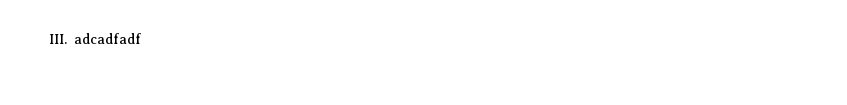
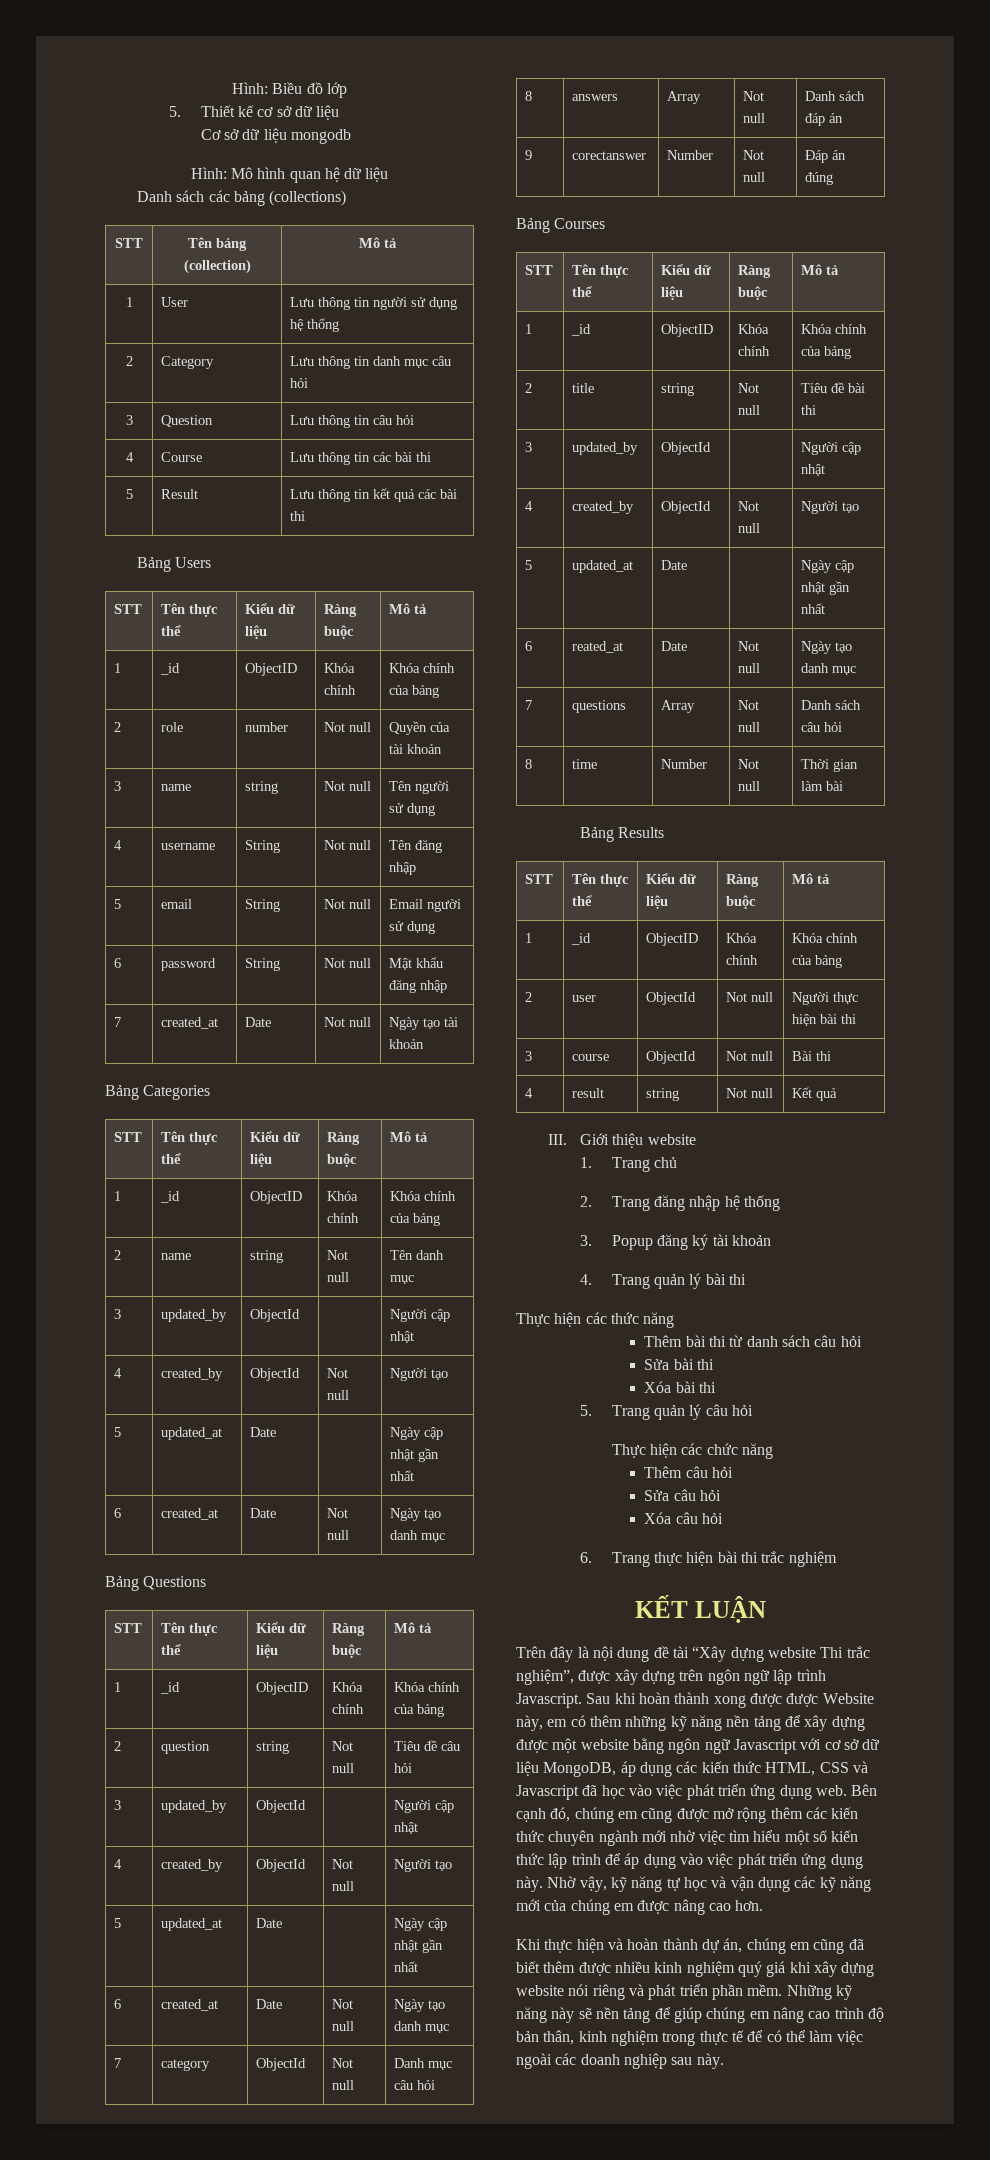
[49,33,142,44] III. adcadfadf -> [232,82,347,98] [168,105,340,120] [200,128,352,144] [190,167,389,183] [136,190,347,206] [115,238,143,248] [188,237,247,251] [183,259,251,274] [359,237,397,248] [125,297,133,307] [161,297,189,307] [290,297,458,310] [290,318,340,332] [125,356,133,366] [161,356,215,369] [290,356,452,369] [290,378,309,388] [125,415,133,425] [161,415,214,427] [290,415,415,428] [125,452,134,462] [161,452,203,462] [290,452,432,465] [125,489,133,499] [161,489,199,499] [290,488,458,502] [290,511,306,521] [136,557,212,572] [114,604,143,614] [161,603,219,617] [161,625,182,636] [245,603,296,614] [245,625,268,639] [324,604,358,617] [324,625,355,639] [389,603,428,614] [114,663,122,673] [160,663,181,675] [245,663,298,676] [324,663,356,673] [324,685,357,695] [389,663,456,673] [389,685,440,698] [114,722,122,732] [161,722,184,732] [245,722,289,732] [324,722,372,732] [389,721,451,735] [389,744,443,754] [114,781,122,791] [161,784,192,791] [245,781,279,794] [324,781,372,791] [389,781,450,794] [389,803,436,816] [114,840,123,850] [161,843,216,850] [245,840,281,853] [324,840,372,850] [389,839,443,853] [389,862,417,875] [114,899,122,909] [161,899,193,909] [245,899,281,912] [324,899,372,909] [389,899,462,912] [389,921,436,934] [114,958,122,968] [161,958,217,971] [245,958,281,971] [324,958,372,968] [389,957,444,970] [389,979,448,993] [114,1017,122,1027] [161,1017,219,1029] [245,1017,272,1027] [324,1017,372,1027] [389,1017,459,1030] [389,1039,425,1049] [105,1085,211,1100] [114,1132,143,1142] [161,1131,219,1145] [161,1153,182,1164] [250,1131,301,1142] [250,1153,273,1167] [327,1132,361,1145] [327,1153,358,1167] [390,1131,429,1142] [114,1191,122,1201] [160,1191,181,1203] [250,1191,303,1204] [327,1191,359,1201] [327,1213,360,1223] [390,1191,457,1201] [390,1213,441,1226] [114,1250,122,1260] [161,1253,192,1260] [250,1250,284,1263] [327,1250,349,1260] [327,1272,350,1282] [390,1250,445,1260] [390,1275,415,1284] [114,1309,122,1319] [161,1309,228,1322] [250,1309,301,1322] [390,1309,451,1322] [390,1331,415,1343] [114,1368,123,1378] [161,1368,224,1381] [250,1368,301,1381] [327,1368,349,1378] [327,1390,350,1400] [390,1368,449,1381] [114,1427,122,1437] [161,1427,223,1440] [250,1427,277,1437] [390,1427,444,1440] [390,1448,440,1462] [390,1470,415,1481] [114,1508,122,1518] [161,1508,219,1520] [250,1508,277,1518] [327,1508,349,1518] [327,1530,350,1540] [390,1508,442,1521] [390,1530,446,1542] [105,1576,207,1591] [114,1623,143,1633] [161,1622,219,1636] [161,1644,182,1655] [256,1622,307,1633] [256,1644,279,1658] [332,1623,366,1636] [332,1644,363,1658] [394,1622,433,1633] [114,1682,122,1692] [160,1682,181,1694] [256,1682,309,1695] [332,1682,364,1692] [332,1704,365,1714] [394,1682,461,1692] [394,1704,445,1717] [114,1741,122,1751] [161,1741,211,1754] [256,1741,290,1754] [332,1741,354,1751] [332,1763,355,1773] [394,1740,461,1751] [394,1763,413,1773] [114,1800,122,1810] [161,1800,228,1813] [256,1800,307,1813] [394,1800,455,1813] [394,1822,419,1834] [114,1859,123,1869] [161,1859,224,1872] [256,1859,307,1872] [332,1859,354,1869] [332,1881,355,1891] [394,1859,453,1872] [114,1918,122,1928] [161,1918,223,1931] [256,1918,283,1928] [394,1918,448,1931] [394,1939,444,1953] [394,1961,419,1972] [114,1999,122,2009] [161,1999,219,2011] [256,1999,283,2009] [332,1999,354,2009] [332,2021,355,2031] [394,1999,446,2012] [394,2021,450,2033] [114,2058,122,2068] [161,2059,211,2071] [256,2058,307,2071] [332,2058,354,2068] [332,2080,355,2090] [394,2058,453,2070] [394,2080,436,2090] [525,91,533,101] [572,94,619,101] [667,91,702,104] [743,91,765,101] [743,113,766,123] [805,91,866,101] [805,113,844,126] [525,150,533,160] [572,151,647,160] [667,150,714,160] [743,150,765,160] [743,172,766,182] [805,150,847,163] [805,172,834,185] [516,218,606,233] [525,265,554,275] [572,264,630,278] [572,286,593,297] [661,264,712,275] [661,286,684,300] [738,265,772,278] [738,286,769,300] [801,264,840,275] [525,324,533,334] [571,324,592,336] [661,324,714,337] [738,324,770,334] [738,346,771,356] [801,324,868,334] [801,346,852,359] [525,383,533,393] [572,383,595,393] [661,383,695,396] [738,383,760,393] [738,405,761,415] [801,382,866,393] [801,405,817,415] [525,442,533,452] [572,442,639,455] [661,442,712,455] [801,442,862,455] [801,464,826,476] [525,501,534,511] [572,501,635,514] [661,501,712,514] [738,501,760,511] [738,523,761,533] [801,501,860,514] [525,560,533,570] [572,560,634,573] [661,560,688,570] [801,560,855,573] [801,581,851,595] [801,603,826,614] [525,641,533,651] [572,641,624,653] [661,641,688,651] [738,641,760,651] [738,663,761,673] [801,641,853,654] [801,663,857,675] [525,700,533,710] [572,700,627,713] [661,700,696,713] [738,700,760,710] [738,722,761,732] [801,700,862,710] [801,722,843,732] [525,759,533,769] [572,759,598,769] [661,759,708,769] [738,759,760,769] [738,781,761,791] [801,759,859,772] [801,781,844,791] [579,827,665,842] [525,874,554,884] [572,873,630,887] [572,895,593,906] [646,873,697,884] [646,895,669,909] [726,874,760,887] [726,895,757,909] [792,873,831,884] [525,933,533,943] [571,933,592,945] [646,933,699,946] [726,933,758,943] [726,955,759,965] [792,933,859,943] [792,955,843,968] [525,992,533,1002] [572,995,597,1002] [646,992,697,1005] [726,992,774,1002] [792,992,859,1005] [792,1014,857,1026] [525,1051,533,1061] [572,1054,610,1061] [646,1051,697,1064] [726,1051,774,1061] [792,1051,832,1061] [525,1088,534,1098] [572,1088,605,1098] [646,1088,680,1101] [726,1088,774,1098] [792,1087,838,1101] [547,1133,696,1148] [579,1157,678,1172] [579,1195,781,1211] [579,1234,772,1250] [579,1273,747,1289] [516,1312,675,1328] [644,1335,862,1347] [644,1358,714,1370] [644,1381,716,1393] [579,1404,754,1420] [611,1443,774,1459] [644,1466,733,1478] [644,1489,721,1501] [644,1512,723,1524] [579,1551,837,1567] [635,1595,766,1623] [516,1646,870,1662] [516,1669,826,1685] [516,1692,874,1708] [516,1715,865,1731] [516,1738,881,1754] [516,1761,868,1777] [516,1784,878,1800] [516,1807,859,1823] [516,1830,859,1846] [516,1853,863,1869] [516,1876,871,1892] [516,1899,764,1915] [516,1938,864,1954] [516,1961,875,1977] [516,1984,852,2000] [516,2007,884,2023] [516,2030,863,2046] [516,2053,724,2069] Hình: Biều đồ lớp // 5. Thiết kế cơ sở dữ liệu // Cơ sở dữ liệu mongodb // Hình: Mô hình quan hệ dữ liệu // Danh sách các bảng (collections) // STT | Tên bảng (collection) | Mô tả // 1 | User | Lưu thông tin người sử dụng hệ thống // 2 | Category | Lưu thông tin danh mục câu hỏi // 3 | Question | Lưu thông tin câu hỏi // 4 | Course | Lưu thông tin các bài thi // 5 | Result | Lưu thông tin kết quả các bài thi // Bảng Users // STT | Tên thực thể | Kiểu dữ liệu | Ràng buộc | Mô tả // 1 | _id | ObjectID | Khóa chính | Khóa chính của bảng // 2 | role | number | Not null | Quyền của tài khoản // 3 | name | string | Not null | Tên người sử dụng // 4 | username | String | Not null | Tên đăng nhập // 5 | email | String | Not null | Email người sử dụng // 6 | password | String | Not null | Mật khẩu đăng nhập // 7 | created_at | Date | Not null | Ngày tạo tài khoản // Bảng Categories // STT | Tên thực thể | Kiểu dữ liệu | Ràng buộc | Mô tả // 1 | _id | ObjectID | Khóa chính | Khóa chính của bảng // 2 | name | string | Not null | Tên danh mục // 3 | updated_by | ObjectId | | Người cập nhật // 4 | created_by | ObjectId | Not null | Người tạo // 5 | updated_at | Date | | Ngày cập nhật gần nhất // 6 | created_at | Date | Not null | Ngày tạo danh mục // Bảng Questions // STT | Tên thực thể | Kiểu dữ liệu | Ràng buộc | Mô tả // 1 | _id | ObjectID | Khóa chính | Khóa chính của bảng // 2 | question | string | Not null | Tiêu đề câu hỏi // 3 | updated_by | ObjectId | | Người cập nhật // 4 | created_by | ObjectId | Not null | Người tạo // 5 | updated_at | Date | | Ngày cập nhật gần nhất // 6 | created_at | Date | Not null | Ngày tạo danh mục // 7 | category | ObjectId | Not null | Danh mục câu hỏi // 8 | answers | Array | Not null | Danh sách đáp án // 9 | corectanswer | Number | Not null | Đáp án đúng // Bảng Courses // STT | Tên thực thể | Kiểu dữ liệu | Ràng buộc | Mô tả // 1 | _id | ObjectID | Khóa chính | Khóa chính của bảng // 2 | title | string | Not null | Tiêu đề bài thi // 3 | updated_by | ObjectId | | Người cập nhật // 4 | created_by | ObjectId | Not null | Người tạo // 5 | updated_at | Date | | Ngày cập nhật gần nhất // 6 | reated_at | Date | Not null | Ngày tạo danh mục // 7 | questions | Array | Not null | Danh sách câu hỏi // 8 | time | Number | Not null | Thời gian làm bài // Bảng Results // STT | Tên thực thể | Kiểu dữ liệu | Ràng buộc | Mô tả // 1 | _id | ObjectID | Khóa chính | Khóa chính của bảng // 2 | user | ObjectId | Not null | Người thực hiện bài thi // 3 | course | ObjectId | Not null | Bài thi // 4 | result | string | Not null | Kết quả // III. Giới thiệu website // 1. Trang chủ // 2. Trang đăng nhập hệ thống // 3. Popup đăng ký tài khoản // 4. Trang quản lý bài thi // Thực hiện các thức năng // Thêm bài thi từ danh sách câu hỏi // Sửa bài thi // Xóa bài thi // 5. Trang quản lý câu hỏi // Thực hiện các chức năng // Thêm câu hỏi // Sửa câu hỏi // Xóa câu hỏi // 6. Trang thực hiện bài thi trắc nghiệm // KẾT LUẬN // Trên đây là nội dung đề tài “Xây dựng website Thi trắc nghiệm”, được xây dựng trên ngôn ngữ lập trình Javascript. Sau khi hoàn thành xong được được Website này, em có thêm những kỹ năng nền tảng để xây dựng được một website bằng ngôn ngữ Javascript với cơ sở dữ liệu MongoDB, áp dụng các kiến thức HTML, CSS và Javascript đã học vào việc phát triển ứng dụng web. Bên cạnh đó, chúng em cũng được mở rộng thêm các kiến thức chuyên ngành mới nhờ việc tìm hiểu một số kiến thức lập trình để áp dụng vào việc phát triển ứng dụng này. Nhờ vậy, kỹ năng tự học và vận dụng các kỹ năng mới của chúng em được nâng cao hơn. // Khi thực hiện và hoàn thành dự án, chúng em cũng đã biết thêm được nhiều kinh nghiệm quý giá khi xây dựng website nói riêng và phát triển phần mềm. Những kỹ năng này sẽ nền tảng để giúp chúng em nâng cao trình độ bản thân, kinh nghiệm trong thực tế để có thể làm việc ngoài các doanh nghiệp sau này.

